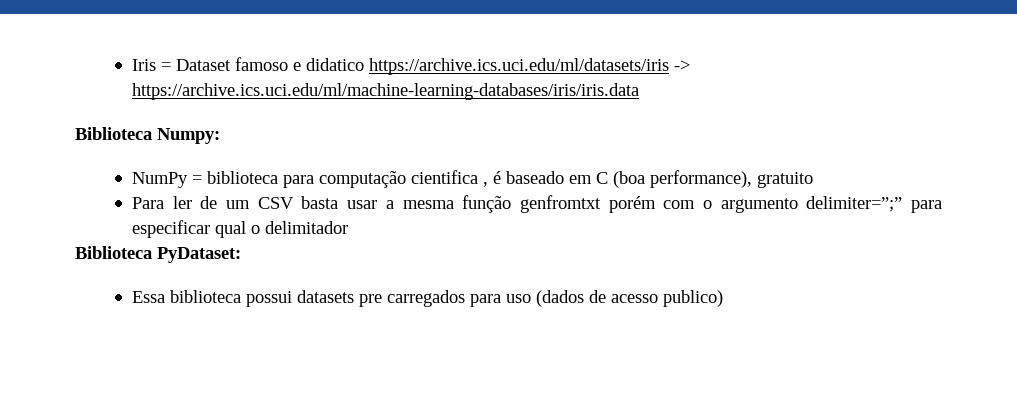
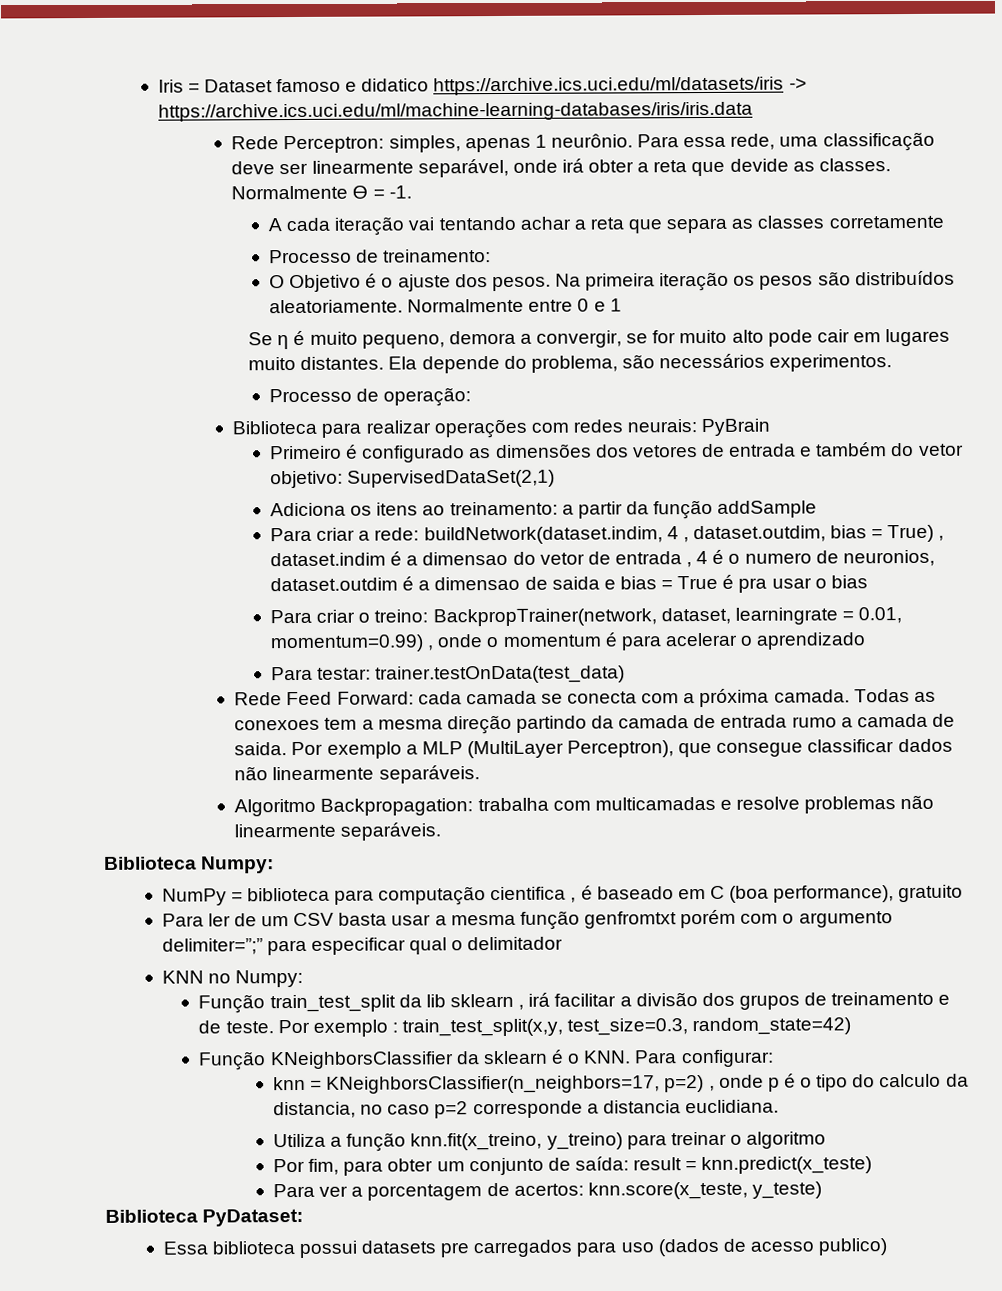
(640, 91) none -> [231,131,935,154] [231,158,891,178] [231,185,412,200] [268,215,944,236] [269,249,492,264] [269,270,955,293] [269,298,622,314] [248,328,951,350] [248,353,893,374] [269,387,472,407] [232,418,771,439] [270,442,964,463] [270,469,556,489] [270,499,818,520] [270,524,945,545] [270,549,935,568] [270,574,868,593] [270,607,903,627] [270,632,867,653] [271,665,626,684] [234,688,936,708] [234,713,955,735] [234,738,953,759] [234,765,480,784] [234,794,935,817] [234,822,442,841] // Rede Perceptron: simples, apenas 1 neurônio. Para essa rede, uma classificação deve ser linearmente separável, onde irá obter a reta que devide as classes. Normalmente Ɵ = -1. // A cada iteração vai tentando achar a reta que separa as classes corretamente // Processo de treinamento: // O Objetivo é o ajuste dos pesos. Na primeira iteração os pesos são distribuídos aleatoriamente. Normalmente entre 0 e 1 // Se η é muito pequeno, demora a convergir, se for muito alto pode cair em lugares muito distantes. Ela depende do problema, são necessários experimentos. // Processo de operação: // Biblioteca para realizar operações com redes neurais: PyBrain // Primeiro é configurado as dimensões dos vetores de entrada e também do vetor objetivo: SupervisedDataSet(2,1) // Adiciona os itens ao treinamento: a partir da função addSample // Para criar a rede: buildNetwork(dataset.indim, 4 , dataset.outdim, bias = True) , dataset.indim é a dimensao do vetor de entrada , 4 é o numero de neuronios, dataset.outdim é a dimensao de saida e bias = True é pra usar o bias // Para criar o treino: BackpropTrainer(network, dataset, learningrate = 0.01, momentum=0.99) , onde o momentum é para acelerar o aprendizado // Para testar: trainer.testOnData(test_data) // Rede Feed Forward: cada camada se conecta com a próxima camada. Todas as conexoes tem a mesma direção partindo da camada de entrada rumo a camada de saida. Por exemplo a MLP (MultiLayer Perceptron), que consegue classificar dados não linearmente separáveis. // Algoritmo Backpropagation: trabalha com multicamadas e resolve problemas não linearmente separáveis.
(349, 227) none -> [161,969,303,988] [198,991,951,1014] [198,1017,852,1037] [198,1049,774,1071] [273,1073,969,1094] [273,1099,779,1119] [273,1131,827,1152] [273,1156,873,1176] [273,1181,822,1201] // KNN no Numpy: // Função train_test_split da lib sklearn , irá facilitar a divisão dos grupos de treinamento e de teste. Por exemplo : train_test_split(x,y, test_size=0.3, random_state=42) // Função KNeighborsClassifier da sklearn é o KNN. Para configurar: // knn = KNeighborsClassifier(n_neighbors=17, p=2) , onde p é o tipo do calculo da distancia, no caso p=2 corresponde a distancia euclidiana. // Utiliza a função knn.fit(x_treino, y_treino) para treinar o algoritmo // Por fim, para obter um conjunto de saída: result = knn.predict(x_teste) // Para ver a porcentagem de acertos: knn.score(x_teste, y_teste)

